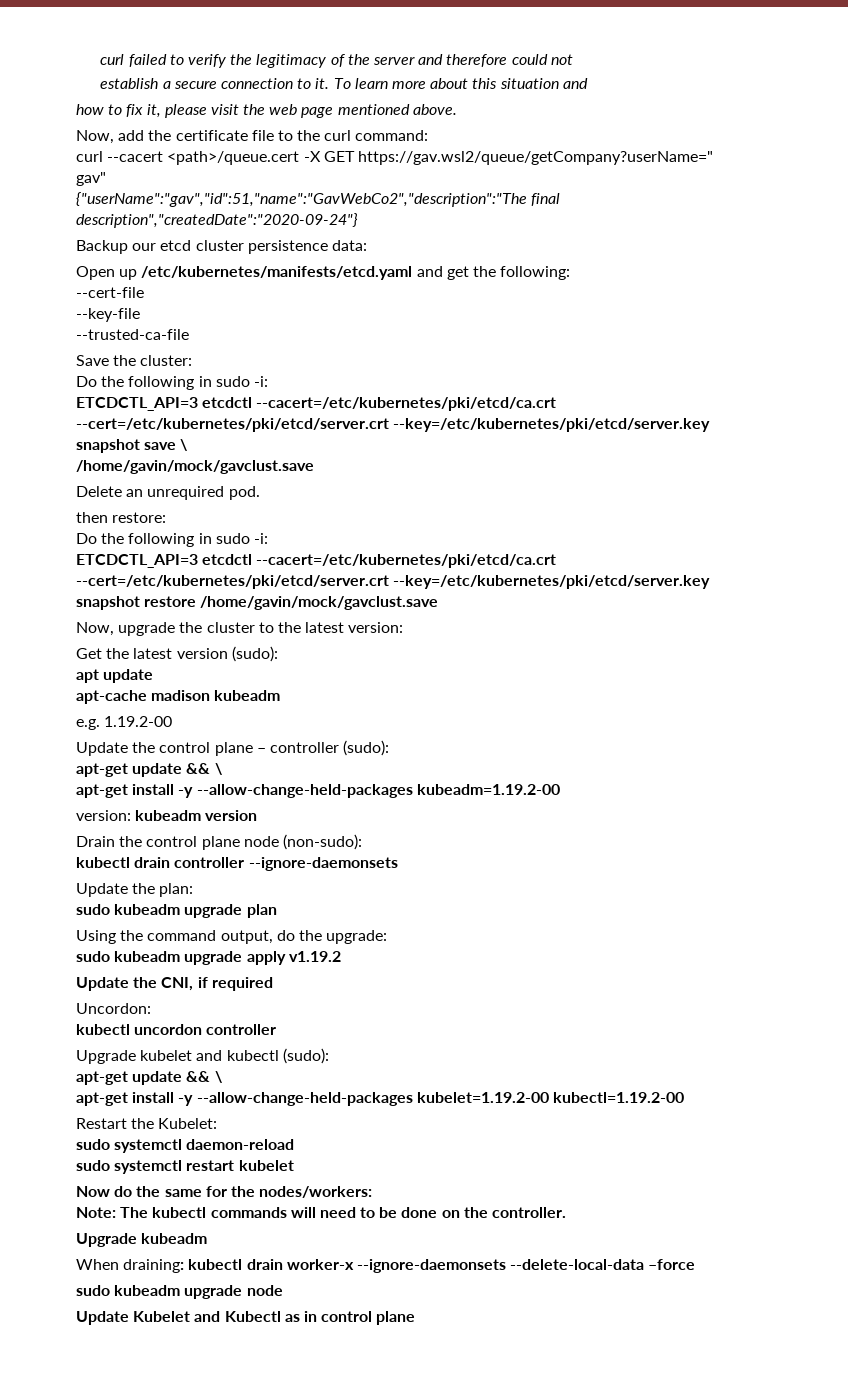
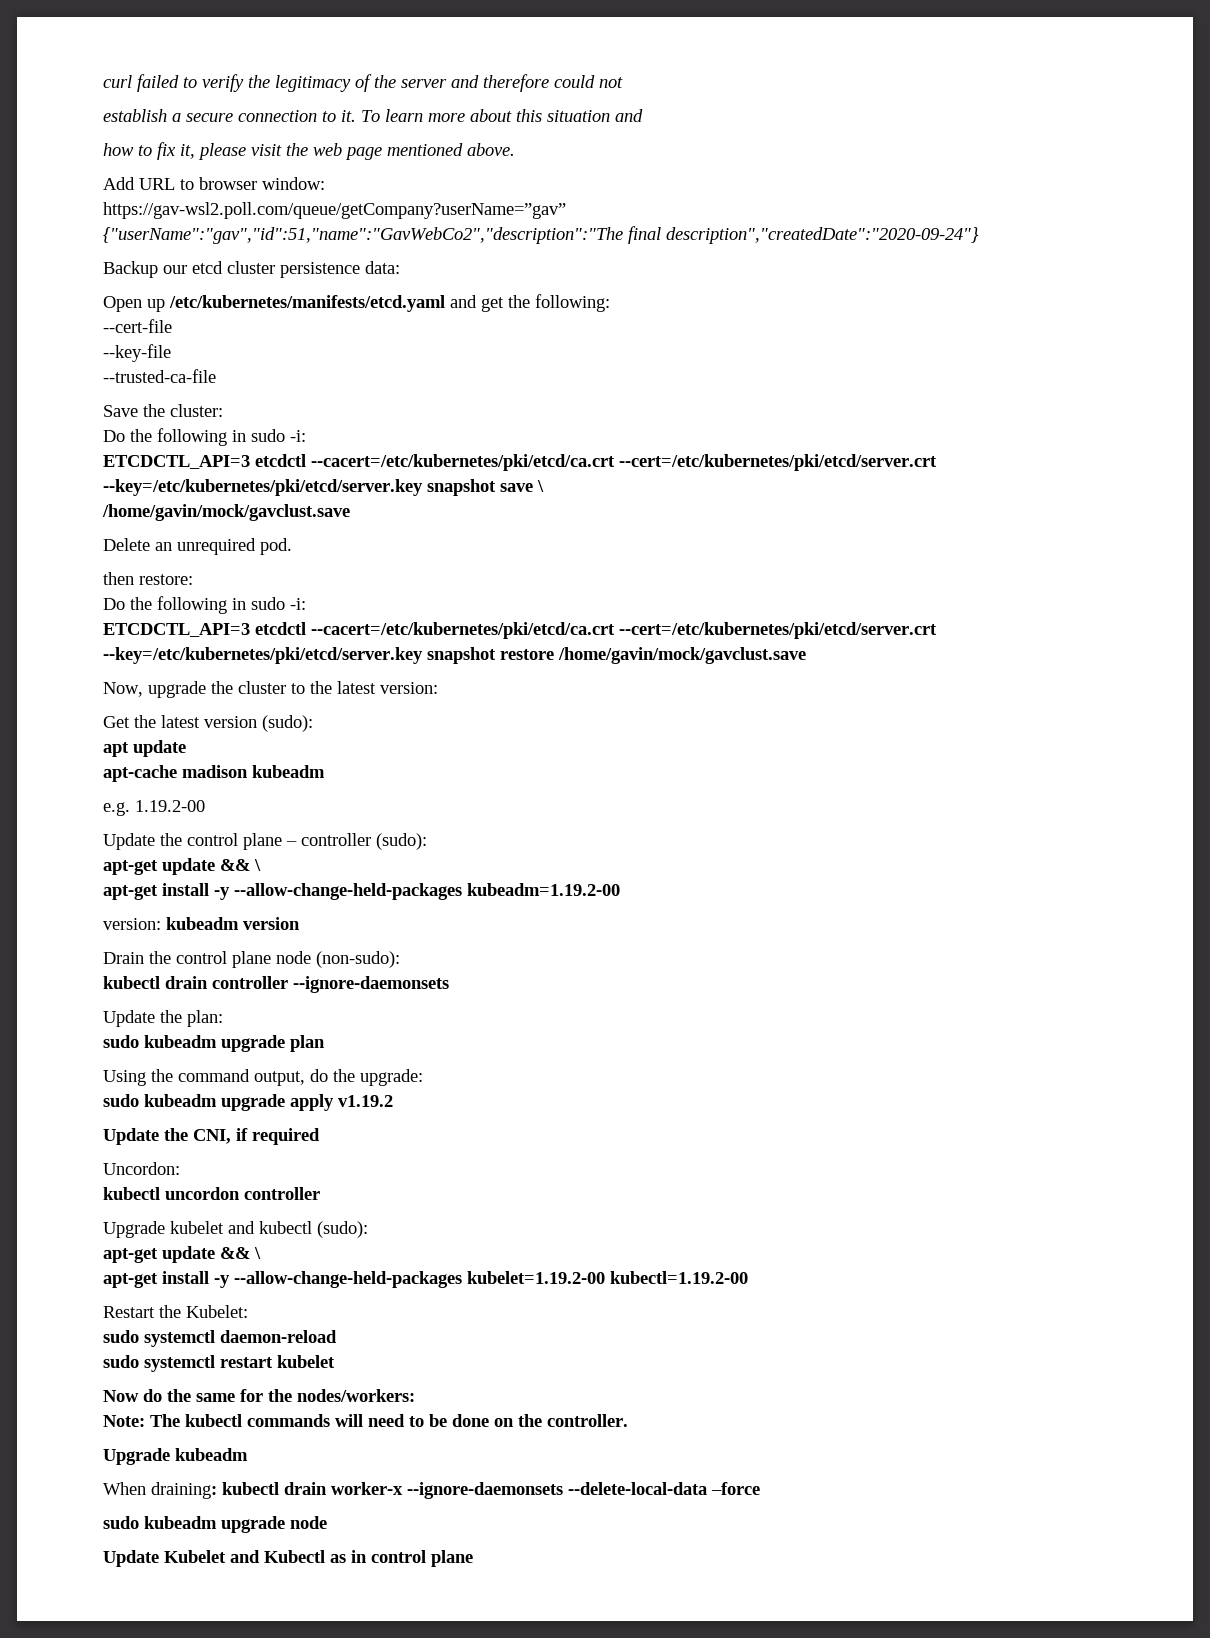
[76,130,429,144] [76,151,713,165] [76,172,106,186] Now, add the certificate file to the curl command: // curl --cacert <path>/queue.cert -X GET https://gav.wsl2/queue/getCompany?userName=" // gav" -> [103,177,325,190] [103,202,566,219] Add URL to browser window: // https://gav-wsl2.poll.com/queue/getCompany?userName=”gav”

